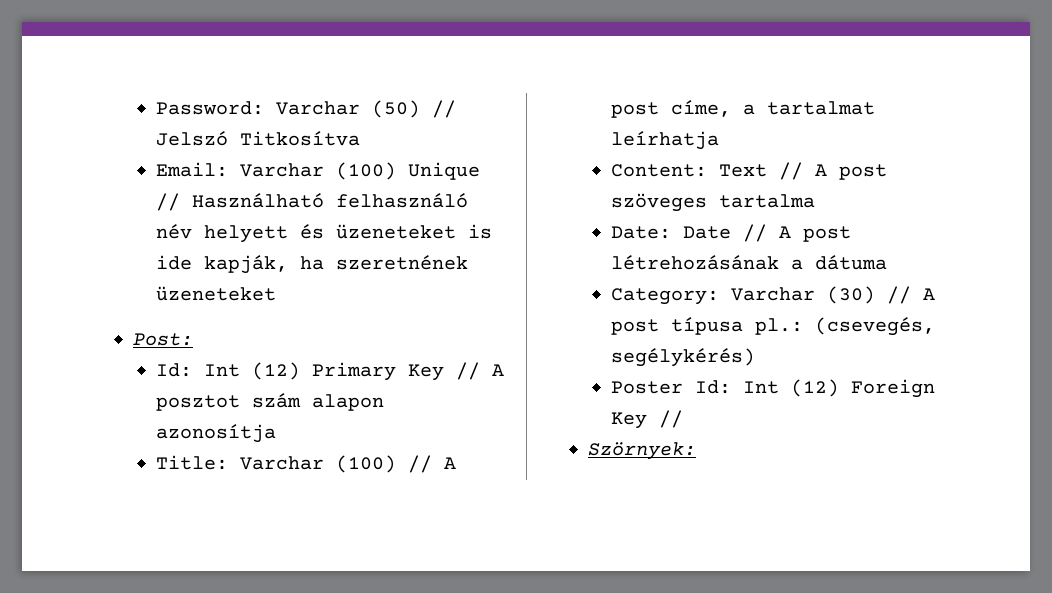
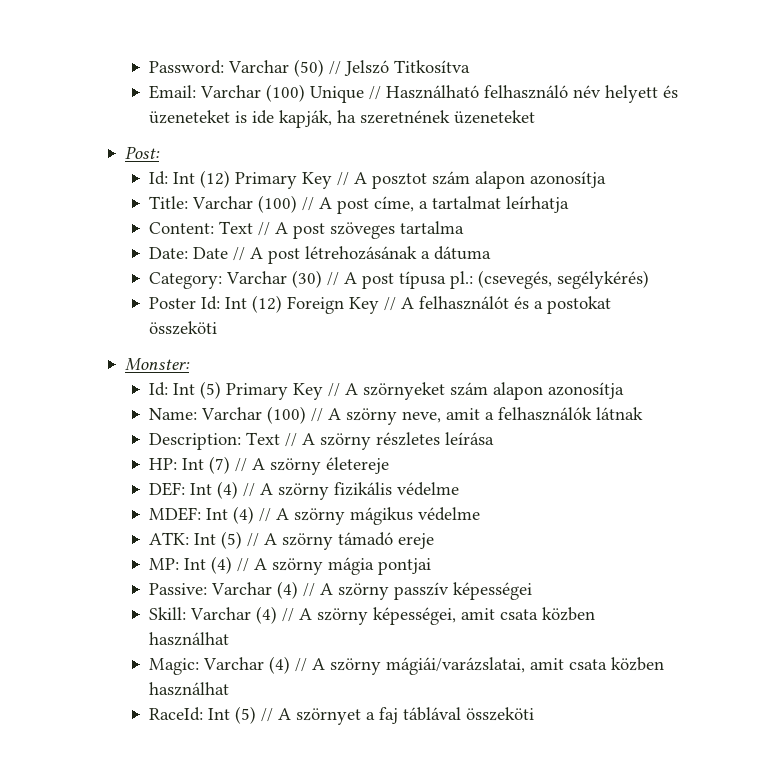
[588,442,697,460] // Szörnyek: -> [400,296,611,314] [148,321,217,335] [124,358,190,371] [148,381,624,400] [148,406,643,425] [148,432,494,450] [148,456,389,475] [148,481,459,500] [148,506,480,525] [148,531,434,550] [148,556,431,575] [148,581,532,600] [148,606,595,625] [148,632,229,646] [148,656,664,675] [148,682,229,696] [148,706,534,725] A felhasználót és a postokat összeköti // Monster: // Id: Int (5) Primary Key // A szörnyeket szám alapon azonosítja // Name: Varchar (100) // A szörny neve, amit a felhasználók látnak // Description: Text // A szörny részletes leírása // HP: Int (7) // A szörny életereje // DEF: Int (4) // A szörny fizikális védelme // MDEF: Int (4) // A szörny mágikus védelme // ATK: Int (5) // A szörny támadó ereje // MP: Int (4) // A szörny mágia pontjai // Passive: Varchar (4) // A szörny passzív képességei // Skill: Varchar (4) // A szörny képességei, amit csata közben használhat // Magic: Varchar (4) // A szörny mágiái/varázslatai, amit csata közben használhat // RaceId: Int (5) // A szörnyet a faj táblával összeköti

